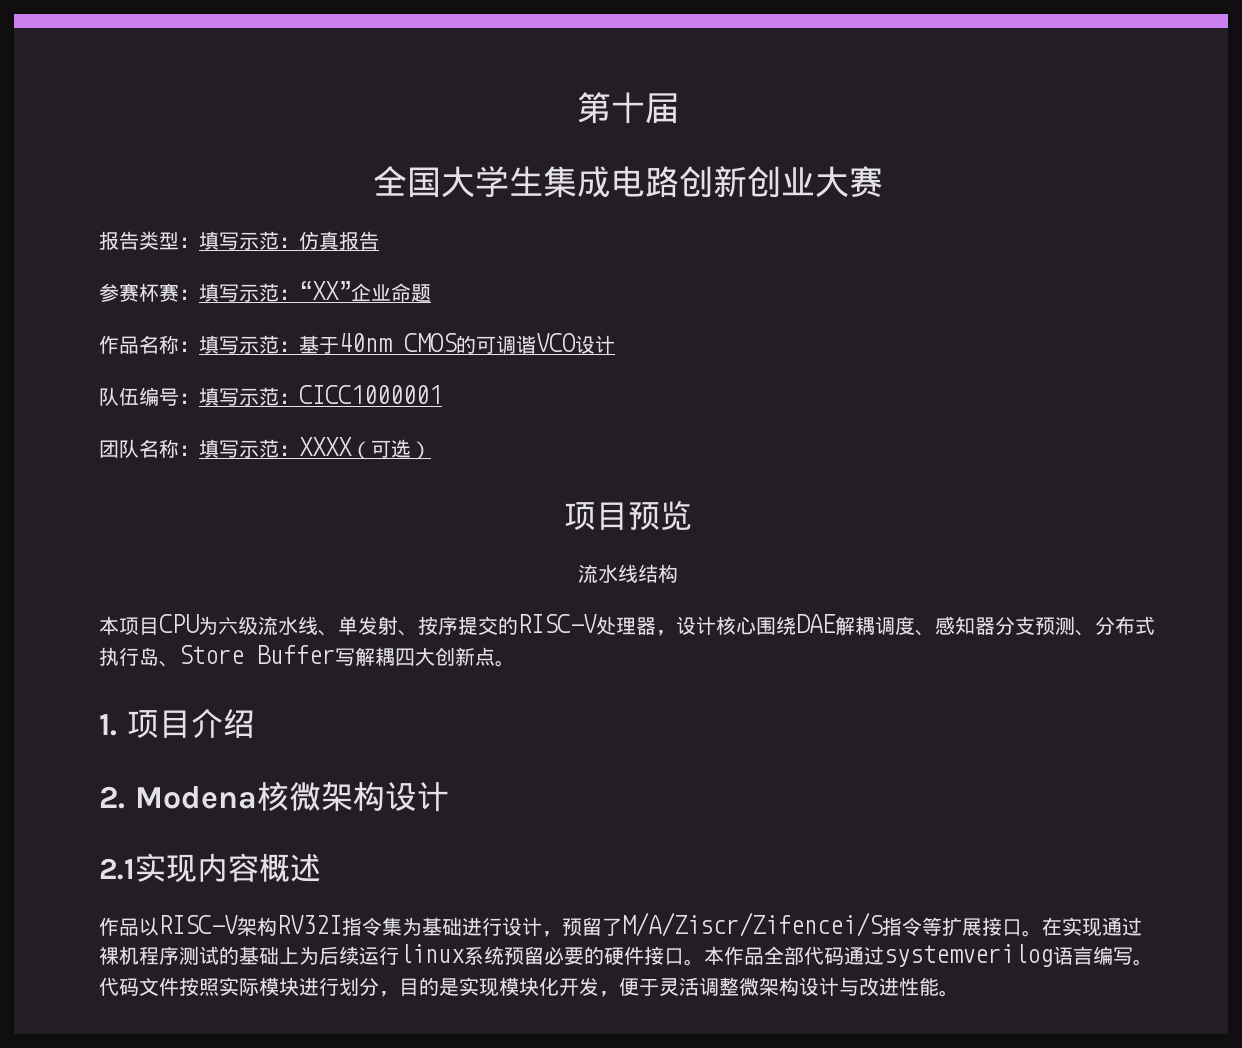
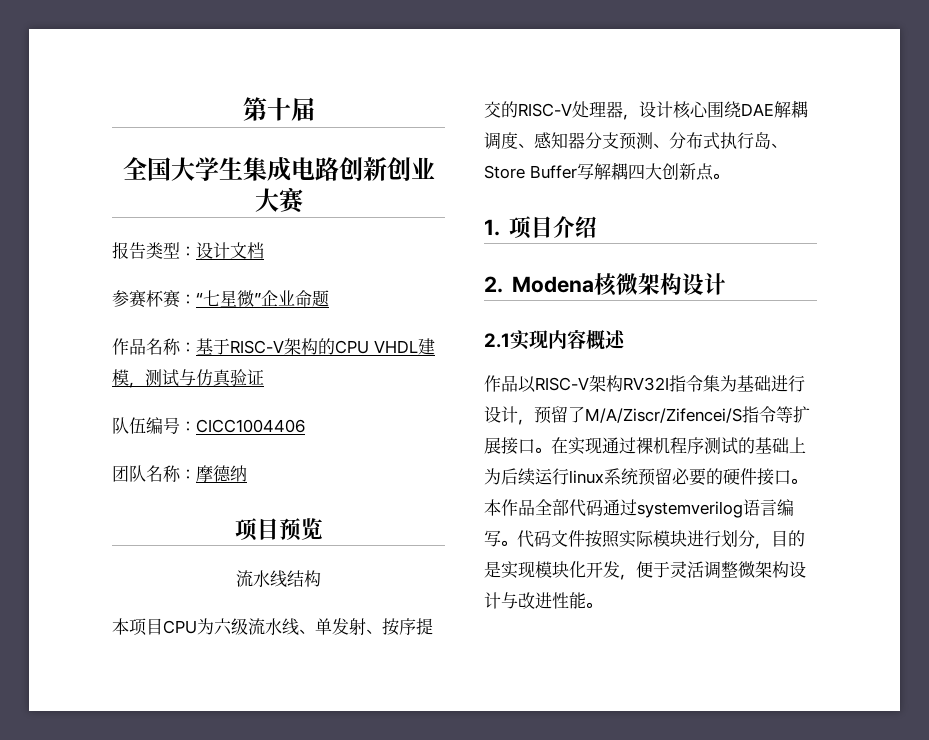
[199,231,379,250] 填写示范：仿真报告 -> [196,242,264,259] 设计文档
[199,281,351,302] 填写示范：“XX” -> [196,290,261,307] “七星微”
[199,333,615,354] 填写示范：基于40nm CMOS的可调谐VCO设计 -> [196,338,435,355] [112,369,264,388] 基于RISC-V架构的CPU VHDL建模，测试与仿真验证
[199,385,442,406] 填写示范：CICC1000001 -> [196,419,305,433] CICC1004406
[199,437,431,460] 填写示范：XXXX（可选） -> [196,465,247,482] 摩德纳

